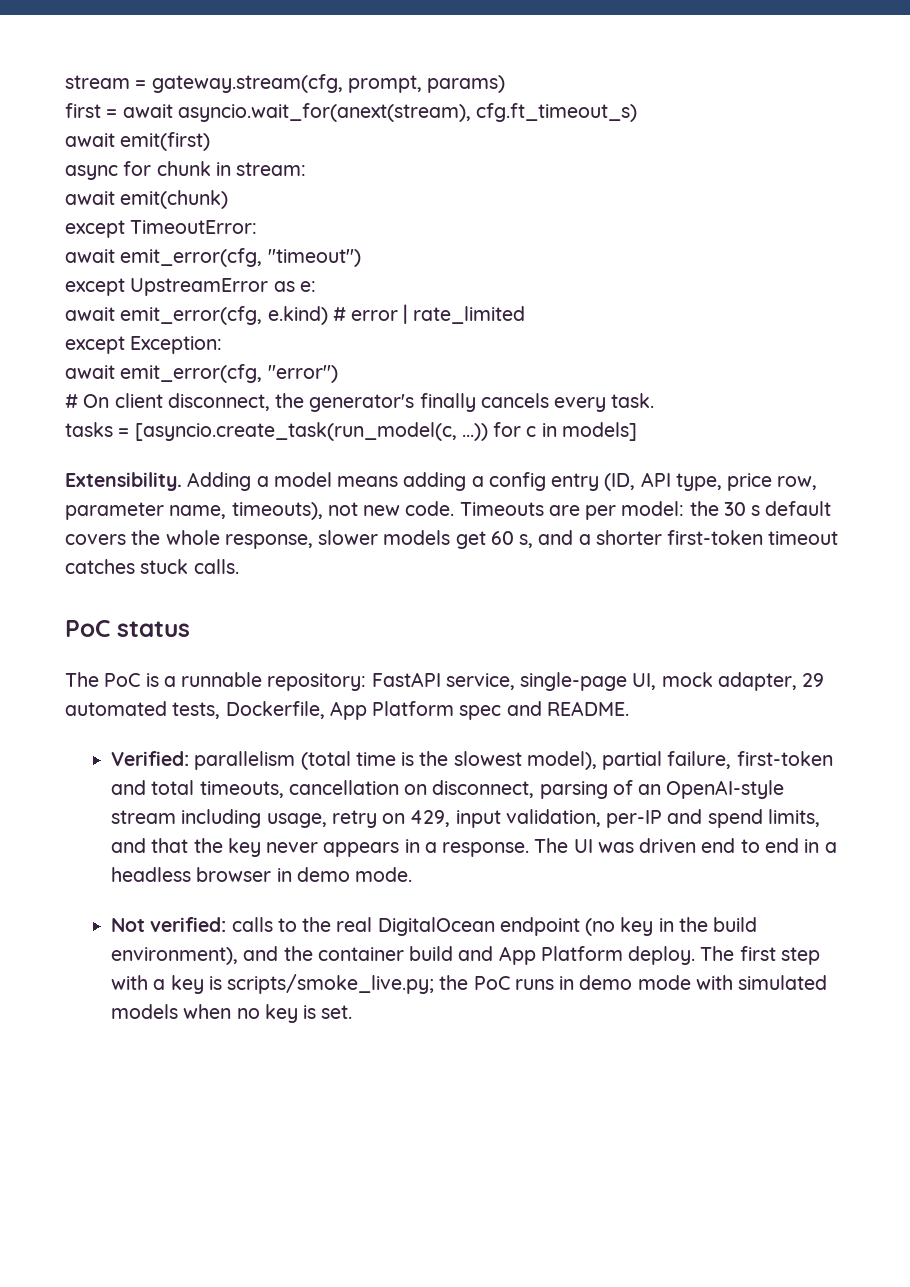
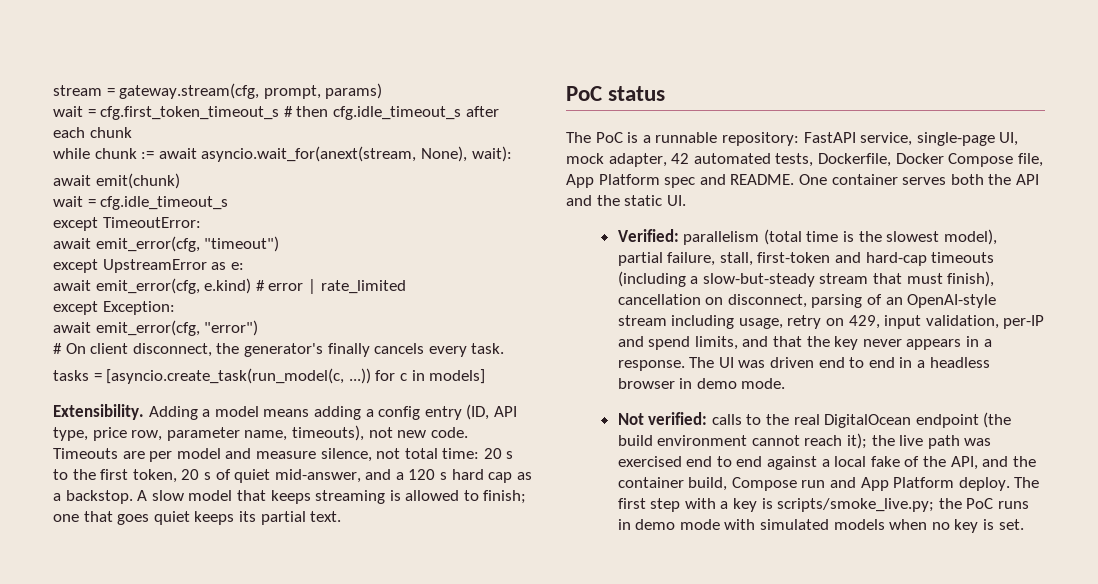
[65,103,638,122] [65,132,211,151] [65,161,307,180] first = await asyncio.wait_for(anext(stream), cfg.ft_timeout_s) // await emit(first) // async for chunk in stream: -> [53,106,499,120] [53,127,132,138] [53,146,512,162] wait = cfg.first_token_timeout_s # then cfg.idle_timeout_s after each chunk // while chunk := await asyncio.wait_for(anext(stream, None), wait):
(229, 199) none -> [53,196,229,210] // wait = cfg.idle_timeout_s
[621,501,832,516] [65,530,839,549] [65,559,239,574] model: the 30 s default covers the whole response, slower models get 60 s, and a shorter first-token timeout catches stuck calls. -> [176,448,514,462] [53,469,532,483] [53,490,527,504] [53,511,342,525] model and measure silence, not total time: 20 s to the first token, 20 s of quiet mid-answer, and a 120 s hard cap as a backstop. A slow model that keeps streaming is allowed to finish; one that goes quiet keeps its partial text.
[802,673,825,687] 29 -> [671,153,690,164] 42
(325, 710) none -> [895,153,1043,167] Docker Compose file,
(629, 708) none -> [798,174,1039,185] [566,195,686,206] One container serves both the API and the static UI.
(732, 760) none -> [719,252,753,266] stall,
[151,780,284,798] total timeouts, -> [865,252,995,266] [617,271,995,287] hard-cap timeouts (including a slow-but-steady stream that must finish),
[585,917,758,936] [111,946,454,965] (no key in the build environment), and the container build -> [983,412,1012,428] [617,433,992,449] [617,456,1036,470] [617,477,826,491] (the build environment cannot reach it); the live path was exercised end to end against a local fake of the API, and the container build, Compose run

